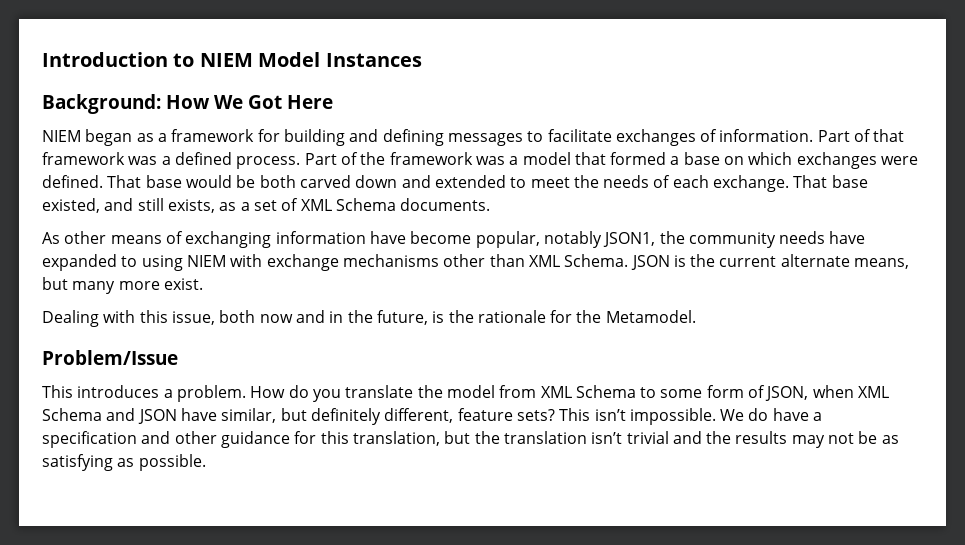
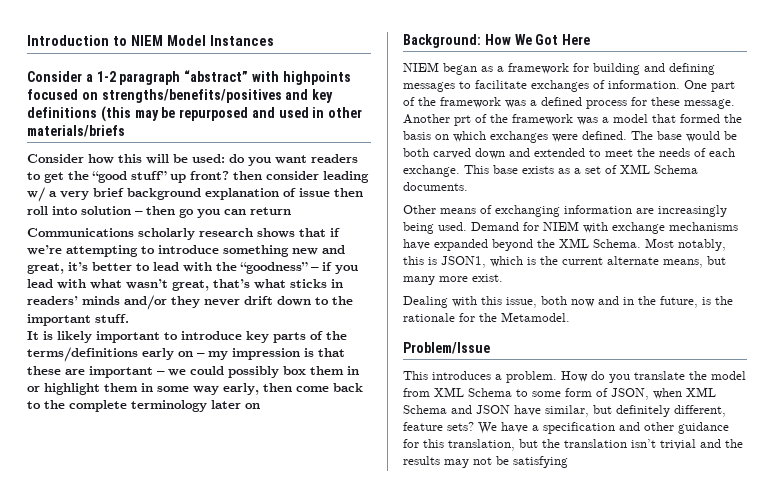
(422, 60) none -> [27,70,351,85] [27,89,334,103] [27,106,363,122] [27,125,125,137] [27,154,358,166] [27,171,369,183] [27,187,363,202] [27,206,291,218] [27,228,340,240] [27,245,345,257] [27,262,358,274] [27,279,343,291] [27,295,353,310] [27,314,129,326] [27,331,347,343] [27,347,345,362] [27,366,359,378] [27,383,363,395] [27,400,260,412] // Consider a 1-2 paragraph “abstract” with highpoints focused on strengths/benefits/positives and key definitions (this may be repurposed and used in other materials/briefs // Consider how this will be used: do you want readers to get the “good stuff” up front? then consider leading w/ a very brief background explanation of issue then roll into solution – then go you can return // Communications scholarly research shows that if we’re attempting to introduce something new and great, it’s better to lead with the “goodness” – if you lead with what wasn’t great, that’s what sticks in readers’ minds and/or they never drift down to the important stuff. // It is likely important to introduce key parts of the terms/definitions early on – my impression is that these are important – we could possibly box them in or highlight them in some way early, then come back to the complete terminology later on
[817,129,905,142] [42,152,337,169] Part of that framework was a defined process. Part -> [684,80,735,92] [403,97,735,109] [403,114,471,126] One part of the framework was a defined process for these message. Another prt
[670,152,720,165] a base -> [724,114,742,123] [403,131,431,140] the basis
[107,175,142,188] That -> [631,131,653,140] The
[793,175,868,188] [42,198,215,213] That base existed, and still exists, -> [464,165,554,174] This base exists
[42,231,107,244] As other -> [403,205,436,214] Other
[369,231,866,248] [42,254,670,271] have become popular, notably JSON1, the community needs have expanded to using NIEM with exchange mechanisms other than XML Schema. JSON -> [636,205,727,217] [403,221,738,234] [403,238,726,251] [403,256,523,268] are increasingly being used. Demand for NIEM with exchange mechanisms have expanded beyond the XML Schema. Most notably, this is JSON1, which
[559,408,769,425] This isn’t impossible. We do -> [478,422,497,434] We
[881,435,899,444] [42,454,206,471] as satisfying as possible. -> [513,456,568,468] satisfying

